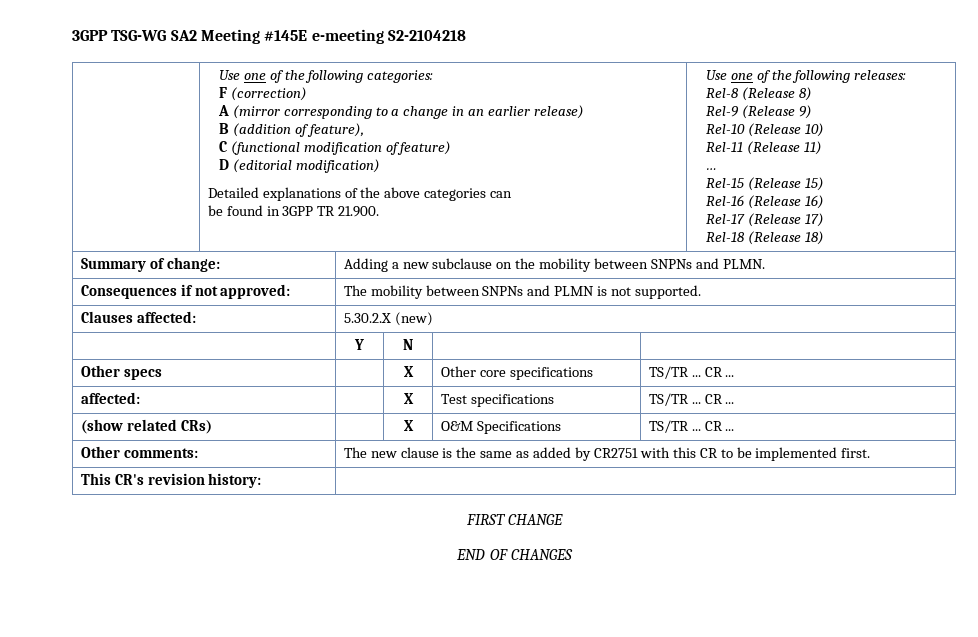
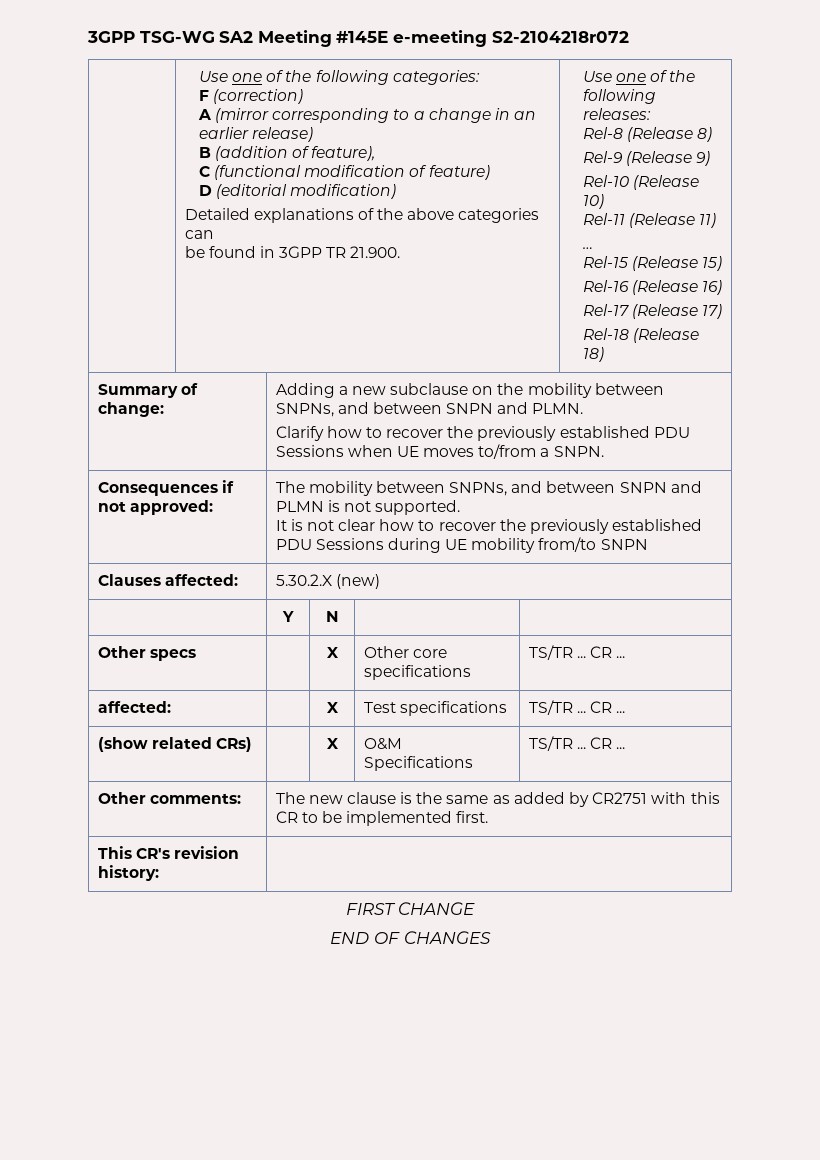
[387,30,466,41] S2-2104218 -> [491,31,629,43] S2-2104218r072
[651,258,765,269] SNPNs and PLMN. -> [275,402,584,417] [275,426,690,441] [275,444,604,459] SNPNs, and between SNPN and PLMN. // Clarify how to recover the previously established PDU Sessions when UE moves to/from a SNPN.
[482,286,524,296] SNPNs -> [449,481,667,496] SNPNs, and between SNPN
(702, 292) none -> [275,519,703,534] [275,537,648,553] // It is not clear how to recover the previously established PDU Sessions during UE mobility from/to SNPN

